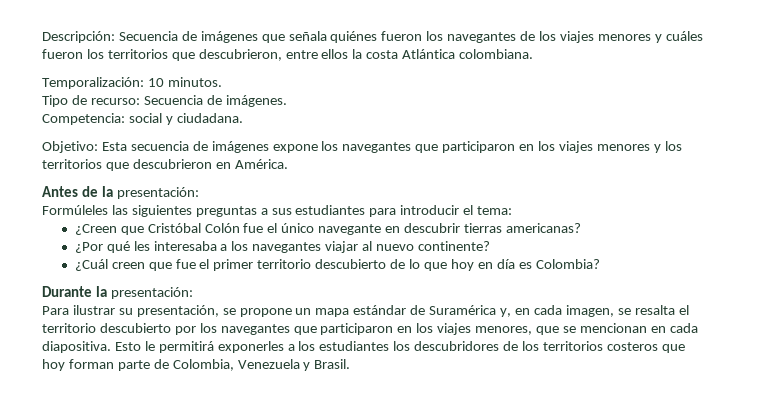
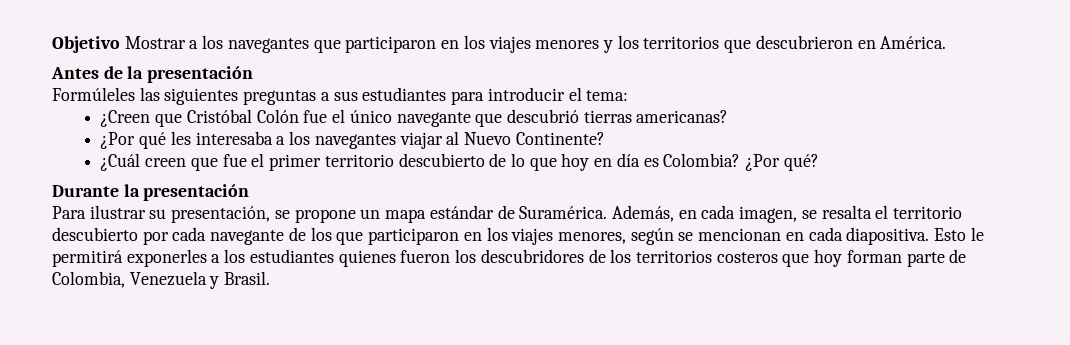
[42,31,703,43] [42,49,534,61] [42,77,222,89] [42,95,287,107] [42,113,243,125] [42,141,318,153] Descripción: Secuencia de imágenes que señala quiénes fueron los navegantes de los viajes menores y cuáles fueron los territorios que descubrieron, entre ellos la costa Atlántica colombiana. // Temporalización: 10 minutos. // Tipo de recurso: Secuencia de imágenes. // Competencia: social y ciudadana. // Objetivo: Esta secuencia de imágenes expone -> [52,36,199,53] Objetivo Mostrar a
[116,187,199,199] presentación: -> [147,66,254,83] presentación
[385,223,461,233] en descubrir -> [475,109,579,127] que descubrió
[376,241,490,251] nuevo continente? -> [463,132,605,145] Nuevo Continente?
(600, 264) none -> [745,154,819,171] ¿Por qué?
[110,287,193,299] presentación: -> [143,184,250,201] presentación
[429,305,512,317] Suramérica y, -> [519,205,674,222] Suramérica. Además,
[199,323,290,335] los navegantes -> [172,227,332,245] cada navegante de los
[536,326,560,335] que -> [630,228,674,245] según
(390, 346) none -> [338,250,451,267] quienes fueron

